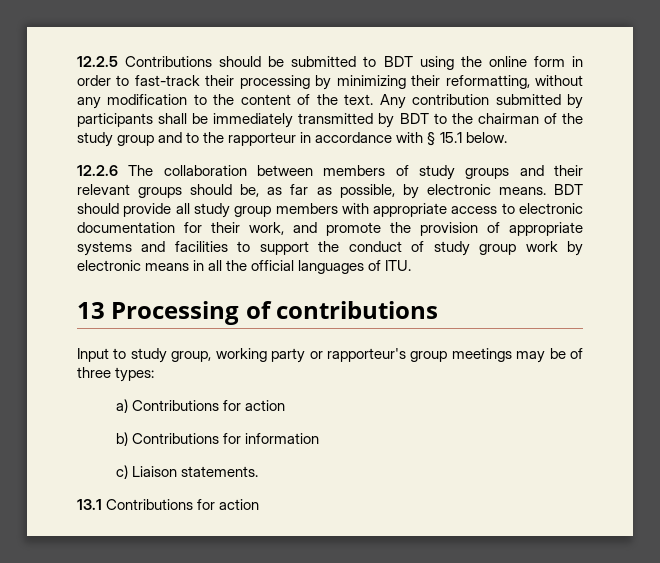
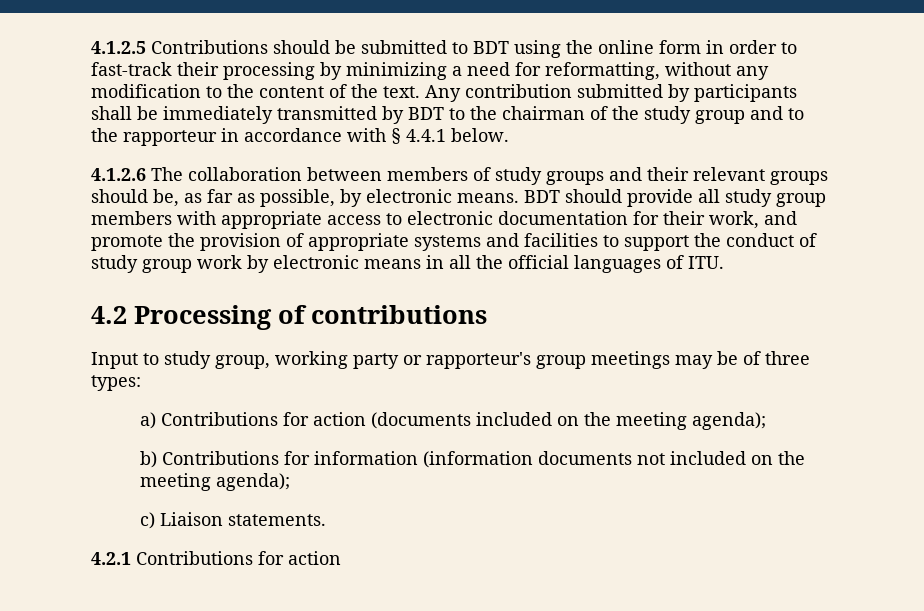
[77,56,118,67] 12.2.5 -> [91,41,146,54] 4.1.2.5
[411,75,441,86] their -> [452,62,541,76] a need for
[439,132,462,143] 15.1 -> [406,129,446,142] 4.4.1
[77,165,118,176] 12.2.6 -> [91,168,146,181] 4.1.2.6
[77,302,105,319] 13 -> [91,306,127,324] 4.2
[115,432,319,446] // b) Contributions for information -> [371,412,767,430] [140,451,806,468] [140,473,291,491] (documents included on the meeting agenda); // b) Contributions for information (information documents not included on the meeting agenda);
[77,499,102,510] 13.1 -> [91,552,131,565] 4.2.1

